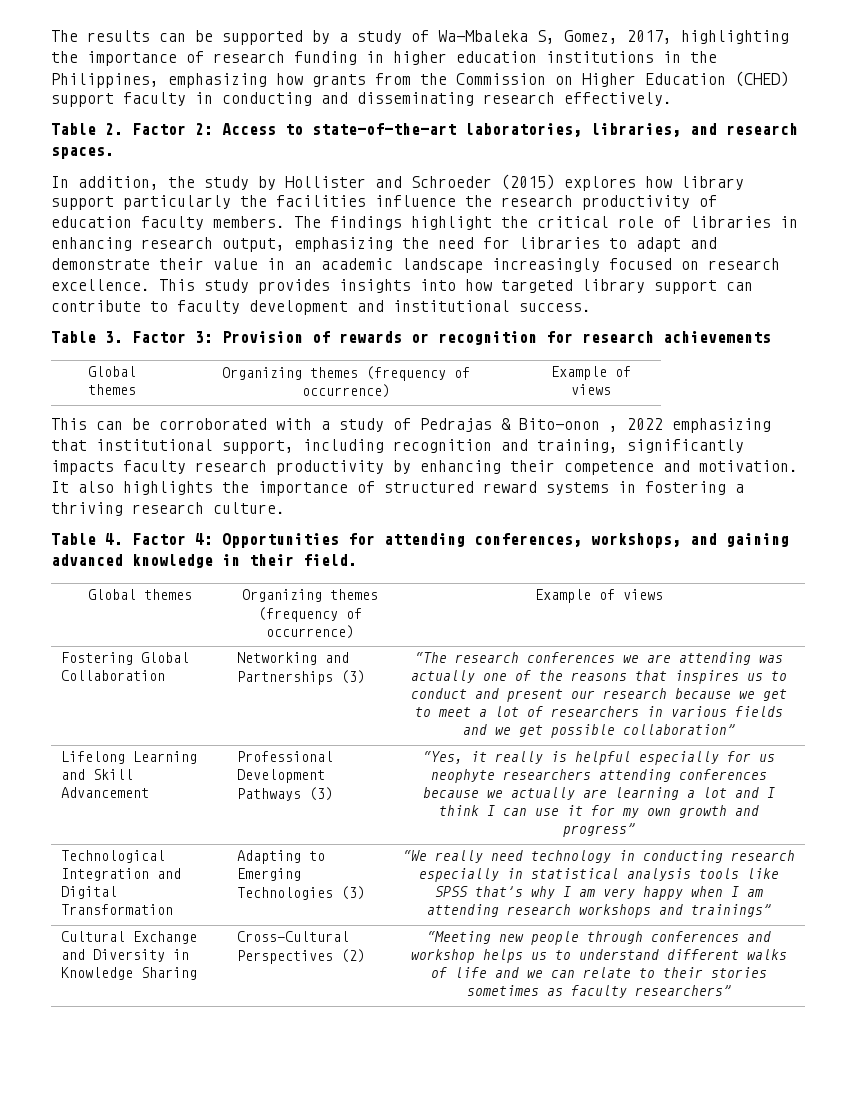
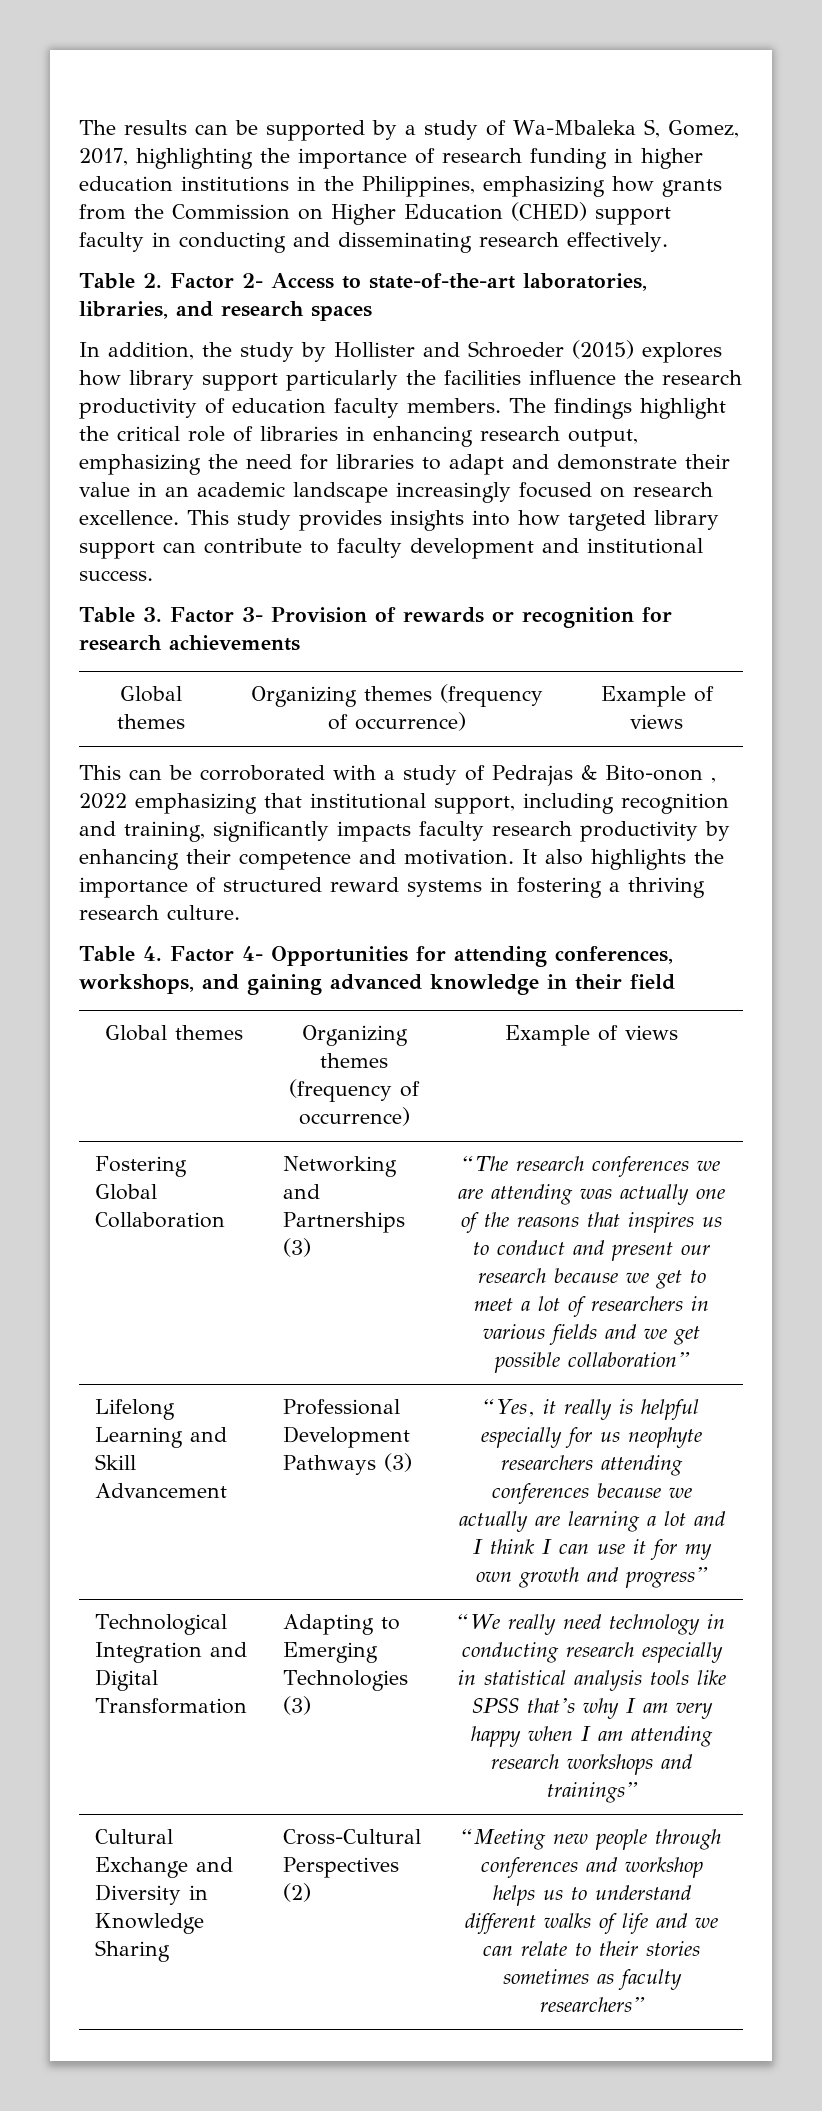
[195,123,213,135] 2: -> [241,273,263,288] 2-
[51,147,114,159] spaces. -> [311,305,372,321] spaces
[195,331,213,343] 3: -> [241,607,263,622] 3-
[195,533,213,545] 4: -> [241,946,263,961] 4-
[303,554,357,566] field. -> [630,974,675,990] field

